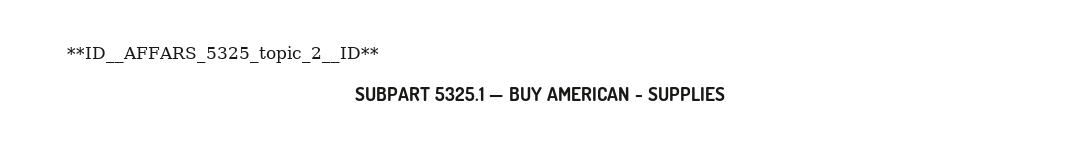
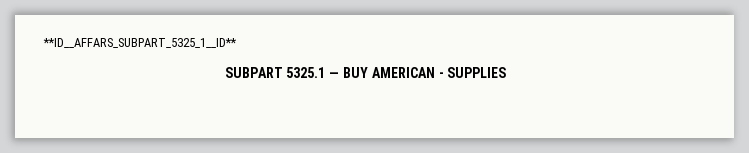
[67,46,379,63] **ID__AFFARS_5325_topic_2__ID** -> [43,38,237,48] **ID__AFFARS_SUBPART_5325_1__ID**

